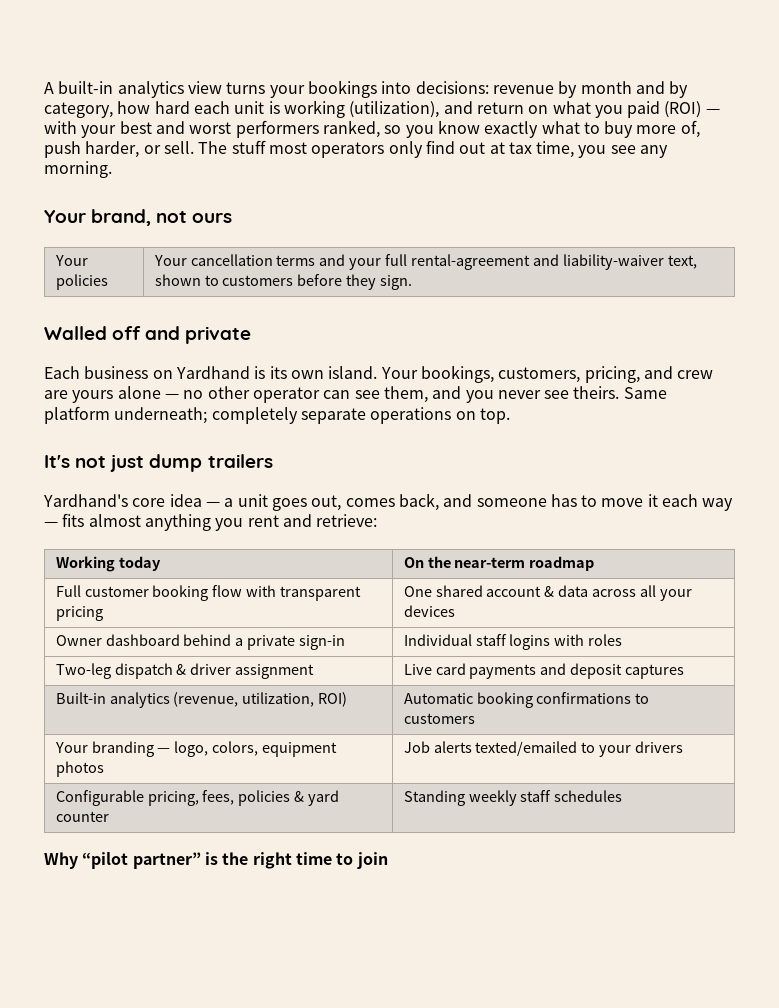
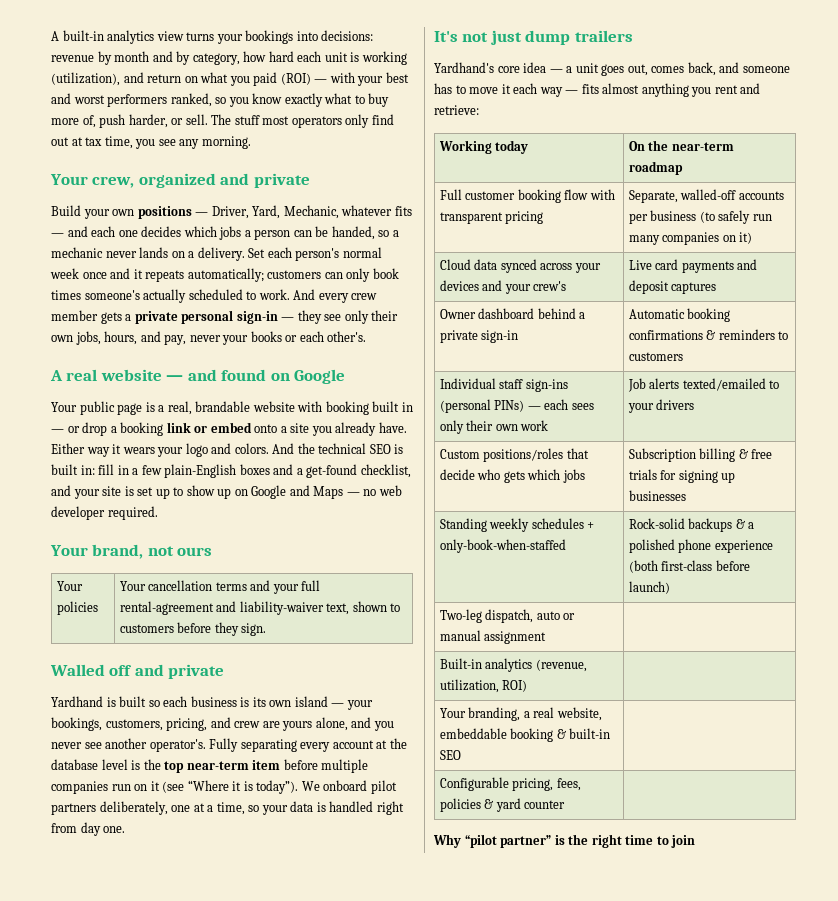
(112, 169) none -> [50,173,310,188] [51,205,412,219] [51,226,399,240] [51,247,382,261] [50,268,399,282] [51,289,378,303] [51,310,399,324] [51,331,367,345] [50,369,346,384] [51,401,413,415] [51,422,407,436] [51,443,404,457] [51,464,411,478] [51,485,402,499] [51,506,158,520] // Your crew, organized and private // Build your own positions — Driver, Yard, Mechanic, whatever fits — and each one decides which jobs a person can be handed, so a mechanic never lands on a delivery. Set each person's normal week once and it repeats automatically; customers can only book times someone's actually scheduled to work. And every crew member gets a private personal sign-in — they see only their own jobs, hours, and pay, never your books or each other's. // A real website — and found on Google // Your public page is a real, brandable website with booking built in — or drop a booking link or embed onto a site you already have. Either way it wears your logo and colors. And the technical SEO is built in: fill in a few plain-English boxes and a get-found checklist, and your site is set up to show up on Google and Maps — no web developer required.
[44,366,418,379] Each business on Yardhand is its own island. Your -> [51,696,373,710] Yardhand is built so each business is its own island — your
[117,386,667,403] [44,406,510,424] alone — no other operator can see them, and you never see theirs. Same platform underneath; completely separate operations on top. -> [315,717,394,731] [51,738,407,752] [51,759,369,773] [51,780,397,794] [51,801,404,815] [51,822,126,836] alone, and you never see another operator's. Fully separating every account at the database level is the top near-term item before multiple companies run on it (see “Where it is today”). We onboard pilot partners deliberately, one at a time, so your data is handled right from day one.
[403,585,693,601] [403,605,455,617] One shared account & data across all your devices -> [628,189,784,203] [628,210,772,224] [628,232,753,245] [439,259,601,273] [439,280,567,294] [628,259,758,273] [628,280,717,294] Separate, walled-off accounts per business (to safely run many companies on it) // Cloud data synced across your devices and your crew's | Live card payments and deposit captures
[403,634,623,650] [55,663,315,679] [403,663,685,679] Individual staff logins with roles // Two-leg dispatch & driver assignment | Live card payments and deposit captures -> [628,308,731,322] [628,329,789,340] [628,352,683,361] [439,378,568,392] [439,399,594,413] [439,420,549,434] [627,378,780,392] [627,399,695,413] [439,448,589,462] [439,469,585,483] [628,448,773,462] [628,469,736,483] [628,490,686,501] [439,518,595,532] [439,539,566,553] [628,518,755,532] [628,539,773,553] [628,560,750,573] [628,581,670,594] [439,609,576,623] [439,630,547,644] Automatic booking confirmations & reminders to customers // Individual staff sign-ins (personal PINs) — each sees only their own work | Job alerts texted/emailed to your drivers // Custom positions/roles that decide who gets which jobs | Subscription billing & free trials for signing up businesses // Standing weekly schedules + only-book-when-staffed | Rock-solid backups & a polished phone experience (both first-class before launch) // Two-leg dispatch, auto or manual assignment |
[403,692,650,708] [403,713,475,724] [54,741,338,757] [55,761,104,777] [403,741,684,757] Automatic booking confirmations to customers // Your branding — logo, colors, equipment photos | Job alerts texted/emailed to your drivers -> [439,707,602,721] [439,728,611,742] [439,750,461,760] // Your branding, a real website, embeddable booking & built-in SEO |
[403,790,623,806] Standing weekly staff schedules -> (566, 804) none

